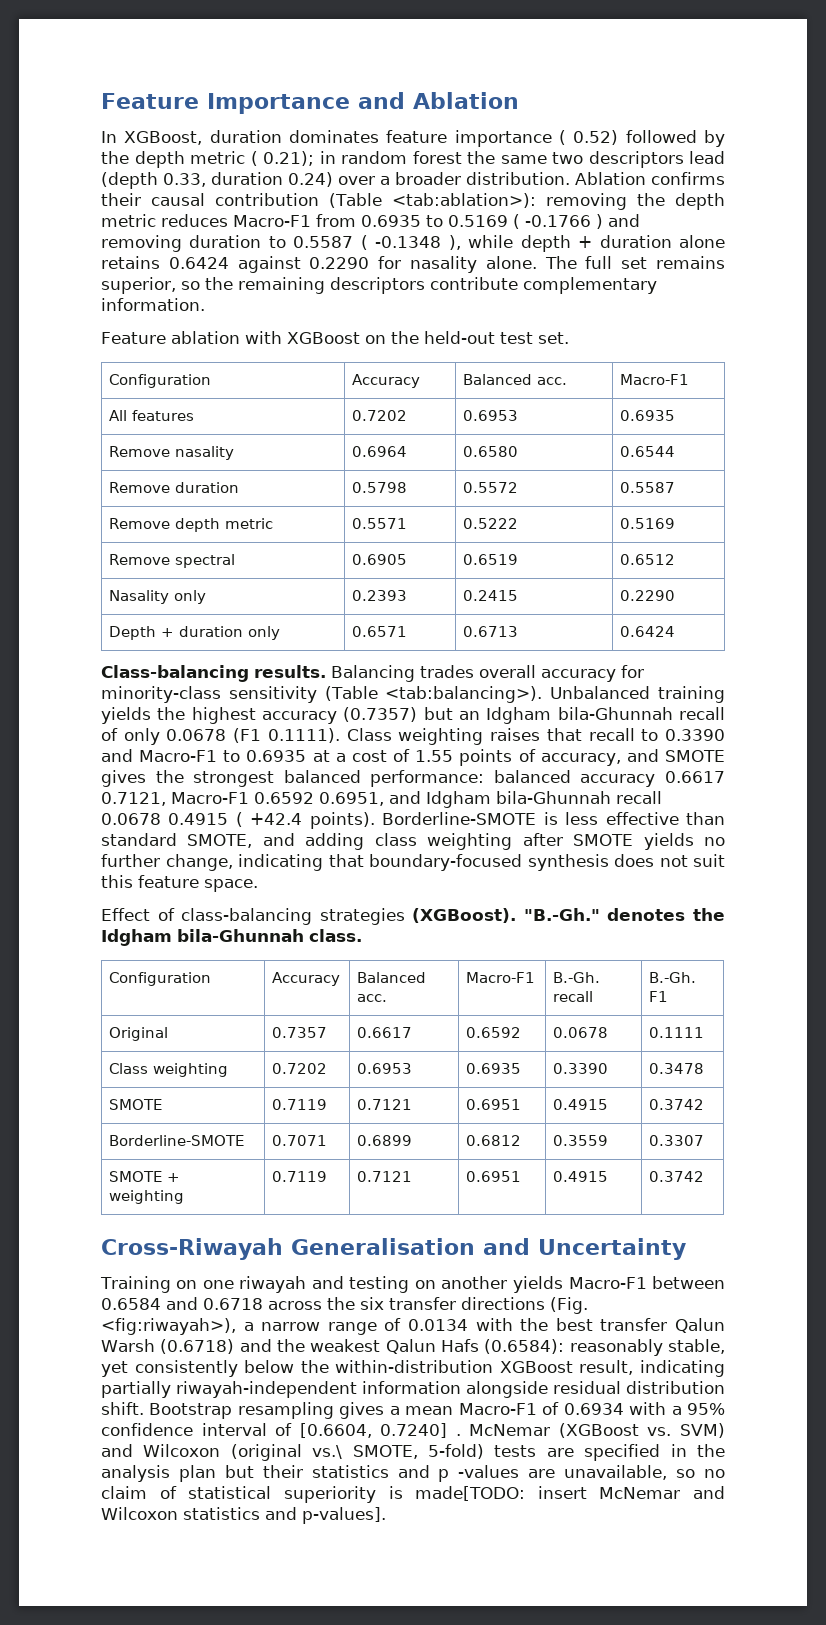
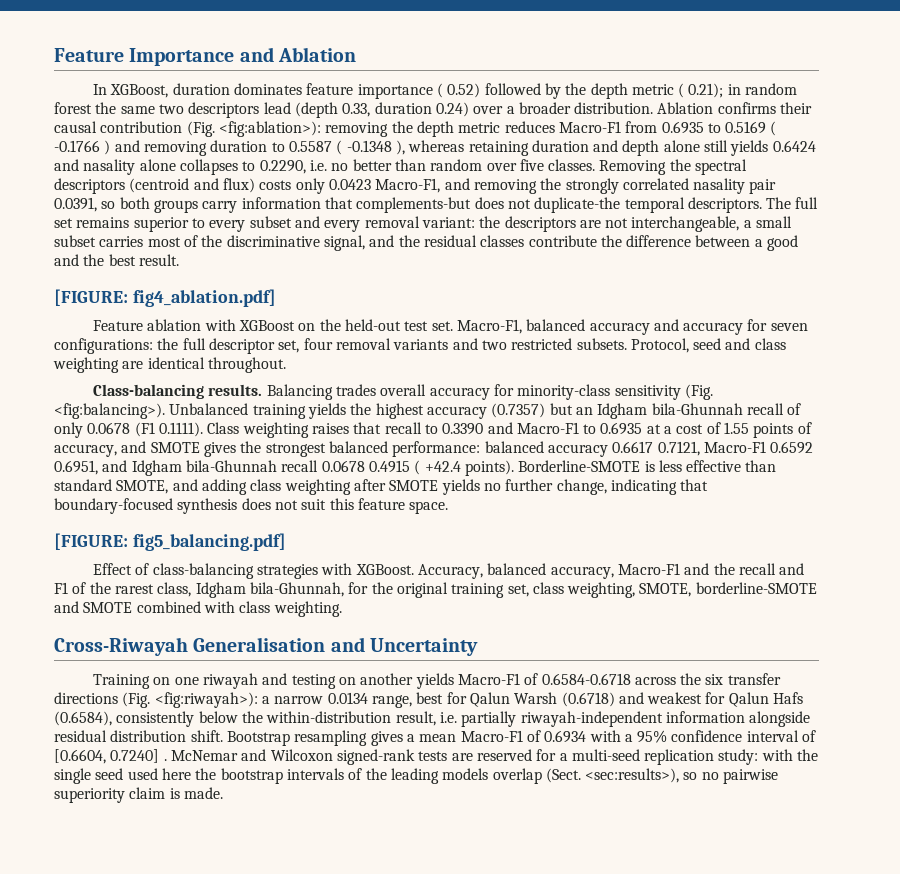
[329,193,536,208] (Table <tab:ablation>): -> [186,121,321,137] (Fig. <fig:ablation>):
[468,235,725,252] [101,256,725,273] [101,277,657,294] [101,298,205,311] while depth + duration alone retains 0.6424 against 0.2290 for nasality alone. The full set remains superior, so the remaining descriptors contribute complementary information. -> [408,140,816,156] [54,159,748,175] [54,178,777,194] [54,197,819,213] [54,216,793,232] [54,235,799,251] [54,254,179,266] [54,289,276,307] whereas retaining duration and depth alone still yields 0.6424 and nasality alone collapses to 0.2290, i.e. no better than random over five classes. Removing the spectral descriptors (centroid and flux) costs only 0.0423 Macro-F1, and removing the strongly correlated nasality pair 0.0391, so both groups carry information that complements-but does not duplicate-the temporal descriptors. The full set remains superior to every subset and every removal variant: the descriptors are not interchangeable, a small subset carries most of the discriminative signal, and the residual classes contribute the difference between a good and the best result. // [FIGURE: fig4_ablation.pdf]
[109,374,212,388] [352,374,421,388] [463,374,568,385] [620,374,690,385] [109,410,195,421] [352,410,408,421] [463,410,519,421] [620,410,676,421] [109,446,235,460] [352,446,408,457] [463,446,519,457] [620,446,676,457] [109,482,240,493] [352,482,408,493] [463,482,519,493] [620,482,676,493] [109,518,274,532] [352,518,408,529] [463,518,519,529] [620,518,676,529] [109,554,236,568] [352,554,408,565] [463,554,519,565] [620,554,676,565] [109,590,207,604] [352,590,408,601] [463,590,519,601] [620,590,676,601] [109,626,281,640] [352,626,408,637] [463,626,519,637] [620,626,676,637] // Configuration | Accuracy | Balanced acc. | Macro-F1 // All features | 0.7202 | 0.6953 | 0.6935 // Remove nasality | 0.6964 | 0.6580 | 0.6544 // Remove duration | 0.5798 | 0.5572 | 0.5587 // Remove depth metric | 0.5571 | 0.5222 | 0.5169 // Remove spectral | 0.6905 | 0.6519 | 0.6512 // Nasality only | 0.2393 | 0.2415 | 0.2290 // Depth + duration only | 0.6571 | 0.6713 | 0.6424 -> [456,319,808,335] [54,338,786,354] [53,357,286,373] Macro-F1, balanced accuracy and accuracy for seven configurations: the full descriptor set, four removal variants and two restricted subsets. Protocol, seed and class weighting are identical throughout.
[324,686,543,703] (Table <tab:balancing>). -> [684,384,713,400] [54,403,165,419] (Fig. <fig:balancing>).
(258, 885) none -> [54,533,286,551] // [FIGURE: fig5_balancing.pdf]
[412,908,725,923] [101,929,362,946] [109,972,212,986] [272,972,341,986] [357,972,427,983] [357,994,388,1002] [466,972,536,983] [553,972,601,983] [553,991,594,1002] [649,972,697,983] [649,991,669,1002] [109,1027,169,1041] [272,1027,328,1038] [357,1027,413,1038] [466,1027,522,1038] [553,1027,609,1038] [649,1027,705,1038] [109,1063,229,1077] [272,1063,328,1074] [357,1063,413,1074] [466,1063,522,1074] [553,1063,609,1074] [649,1063,705,1074] [109,1099,163,1110] [272,1099,328,1110] [357,1099,413,1110] [466,1099,522,1110] [553,1099,609,1110] [649,1099,705,1110] [109,1135,245,1146] [272,1135,328,1146] [357,1135,413,1146] [466,1135,522,1146] [553,1135,609,1146] [649,1135,705,1146] [109,1171,181,1182] [109,1190,185,1204] [272,1171,328,1182] [357,1171,413,1182] [466,1171,522,1182] [553,1171,609,1182] [649,1171,705,1182] (XGBoost). "B.-Gh." denotes the Idgham bila-Ghunnah class. // Configuration | Accuracy | Balanced acc. | Macro-F1 | B.-Gh. recall | B.-Gh. F1 // Original | 0.7357 | 0.6617 | 0.6592 | 0.0678 | 0.1111 // Class weighting | 0.7202 | 0.6953 | 0.6935 | 0.3390 | 0.3478 // SMOTE | 0.7119 | 0.7121 | 0.6951 | 0.4915 | 0.3742 // Borderline-SMOTE | 0.7071 | 0.6899 | 0.6812 | 0.3559 | 0.3307 // SMOTE + weighting | 0.7119 | 0.7121 | 0.6951 | 0.4915 | 0.3742 -> [321,563,805,579] [54,582,817,598] [54,601,342,617] with XGBoost. Accuracy, balanced accuracy, Macro-F1 and the recall and F1 of the rarest class, Idgham bila-Ghunnah, for the original training set, class weighting, SMOTE, borderline-SMOTE and SMOTE combined with class weighting.
[652,1276,725,1289] [101,1297,263,1310] between 0.6584 and 0.6718 -> [524,673,631,685] of 0.6584-0.6718
[101,1318,236,1335] <fig:riwayah>), -> [154,692,258,708] <fig:riwayah>):
[327,1318,726,1335] [101,1339,726,1356] [101,1361,128,1377] range of 0.0134 with the best transfer Qalun Warsh (0.6718) and the weakest Qalun Hafs (0.6584): reasonably stable, yet -> [327,692,804,708] [54,711,112,726] 0.0134 range, best for Qalun Warsh (0.6718) and weakest for Qalun Hafs (0.6584),
[499,1360,725,1377] XGBoost result, indicating -> [395,711,457,726] result, i.e.
[558,1423,725,1438] [101,1444,725,1461] [101,1465,725,1482] [101,1486,725,1503] [101,1507,386,1524] (XGBoost vs. SVM) and Wilcoxon (original vs.\ SMOTE, 5-fold) tests are specified in the analysis plan but their statistics and p -values are unavailable, so no claim of statistical superiority is made[TODO: insert McNemar and Wilcoxon statistics and p-values]. -> [241,749,819,765] [54,768,779,784] [54,787,223,803] and Wilcoxon signed-rank tests are reserved for a multi-seed replication study: with the single seed used here the bootstrap intervals of the leading models overlap (Sect. <sec:results>), so no pairwise superiority claim is made.

